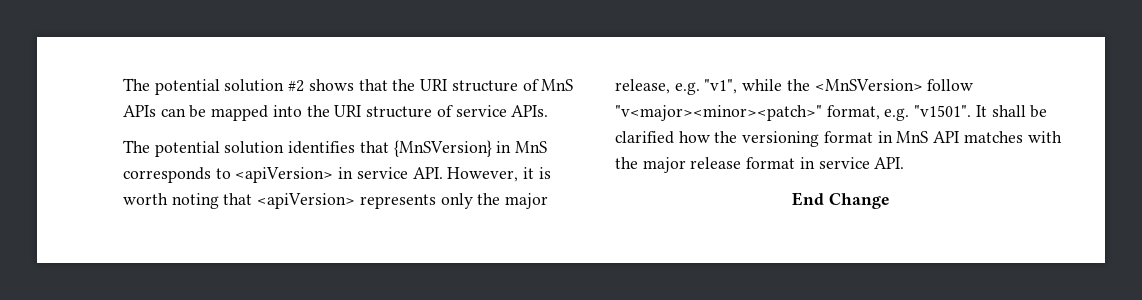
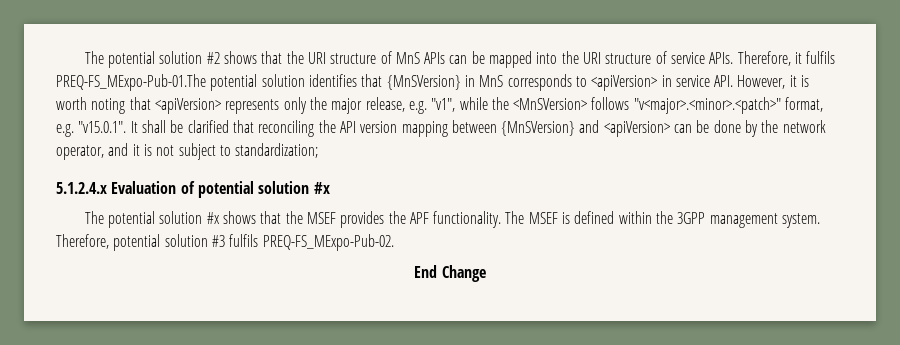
[123,140,150,153] // The -> [737,51,836,66] [56,74,206,91] Therefore, it fulfils PREQ-FS_MExpo-Pub-01.The
[927,79,974,91] [615,105,822,121] follow "v<major><minor><patch>" -> [591,97,781,114] follows "v<major>.<minor>.<patch>"
[914,105,972,117] "v1501". -> [78,121,127,133] "v15.0.1".
[678,131,1062,147] [615,157,905,173] how the versioning format in MnS API matches with the major release format in service API. -> [232,120,826,137] [56,143,319,160] [56,181,330,198] [84,211,821,228] [56,234,394,251] that reconciling the API version mapping between {MnSVersion} and <apiVersion> can be done by the network operator, and it is not subject to standardization; // 5.1.2.4.x Evaluation of potential solution #x // The potential solution #x shows that the MSEF provides the APF functionality. The MSEF is defined within the 3GPP management system. Therefore, potential solution #3 fulfils PREQ-FS_MExpo-Pub-02.

